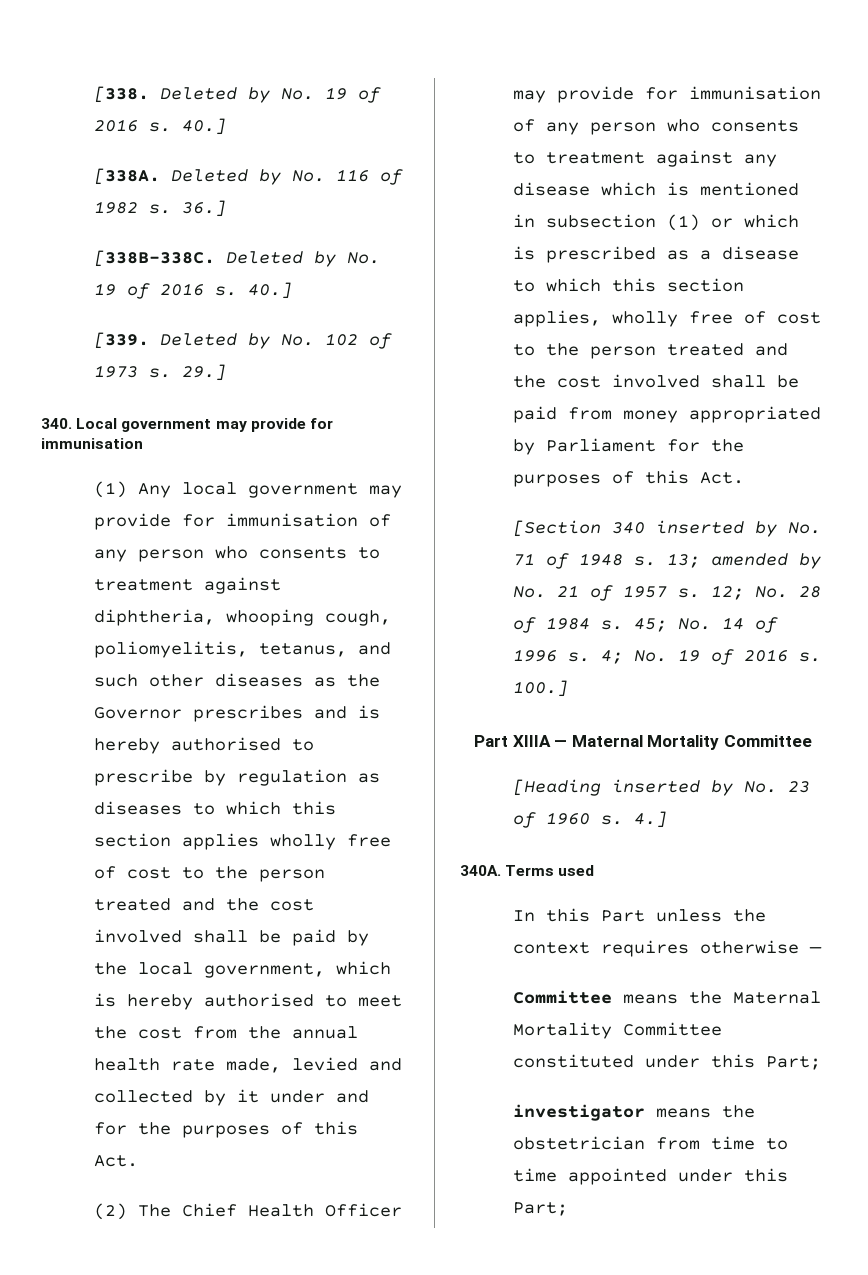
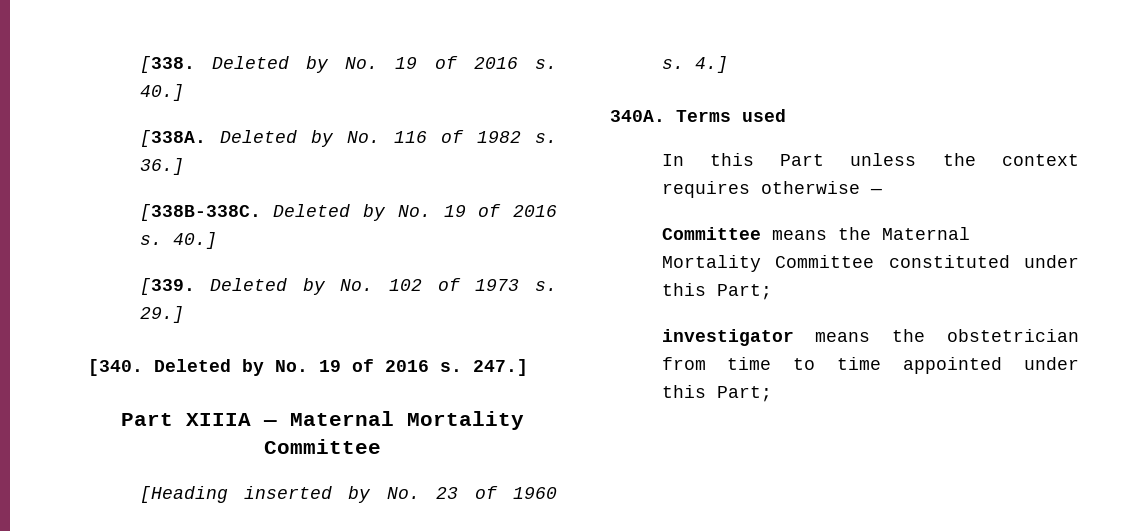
[41,418,333,432] [41,438,143,449] [93,481,402,498] [93,513,391,530] [93,546,380,562] [93,577,281,594] [93,609,391,626] [93,641,391,658] [93,673,380,687] [93,705,380,722] [93,737,314,754] [93,769,380,786] [93,801,336,815] [93,833,391,850] [93,866,325,882] [93,898,314,911] [93,929,369,946] [93,961,391,978] [93,993,402,1010] [93,1026,358,1039] [93,1057,402,1073] [93,1089,369,1106] [93,1121,358,1138] [93,1155,138,1167] [93,1203,402,1220] [512,86,821,103] [512,119,799,135] [512,150,777,167] [512,182,799,196] [512,214,799,231] [512,246,799,263] [512,278,744,292] [512,310,821,327] [512,343,788,359] [512,374,799,388] [512,406,821,423] [512,438,744,455] [512,470,744,487] [512,520,821,537] [512,553,821,569] [512,585,821,601] [512,617,778,633] [512,649,821,665] [512,680,568,697] 340. Local government may provide for immunisation // (1) Any local government may provide for immunisation of any person who consents to treatment against diphtheria, whooping cough, poliomyelitis, tetanus, and such other diseases as the Governor prescribes and is hereby authorised to prescribe by regulation as diseases to which this section applies wholly free of cost to the person treated and the cost involved shall be paid by the local government, which is hereby authorised to meet the cost from the annual health rate made, levied and collected by it under and for the purposes of this Act. // (2) The Chief Health Officer may provide for immunisation of any person who consents to treatment against any disease which is mentioned in subsection (1) or which is prescribed as a disease to which this section applies, wholly free of cost to the person treated and the cost involved shall be paid from money appropriated by Parliament for the purposes of this Act. // [Section 340 inserted by No. 71 of 1948 s. 13; amended by No. 21 of 1957 s. 12; No. 28 of 1984 s. 45; No. 14 of 1996 s. 4; No. 19 of 2016 s. 100.] -> [88,359,528,376] [340. Deleted by No. 19 of 2016 s. 247.]

